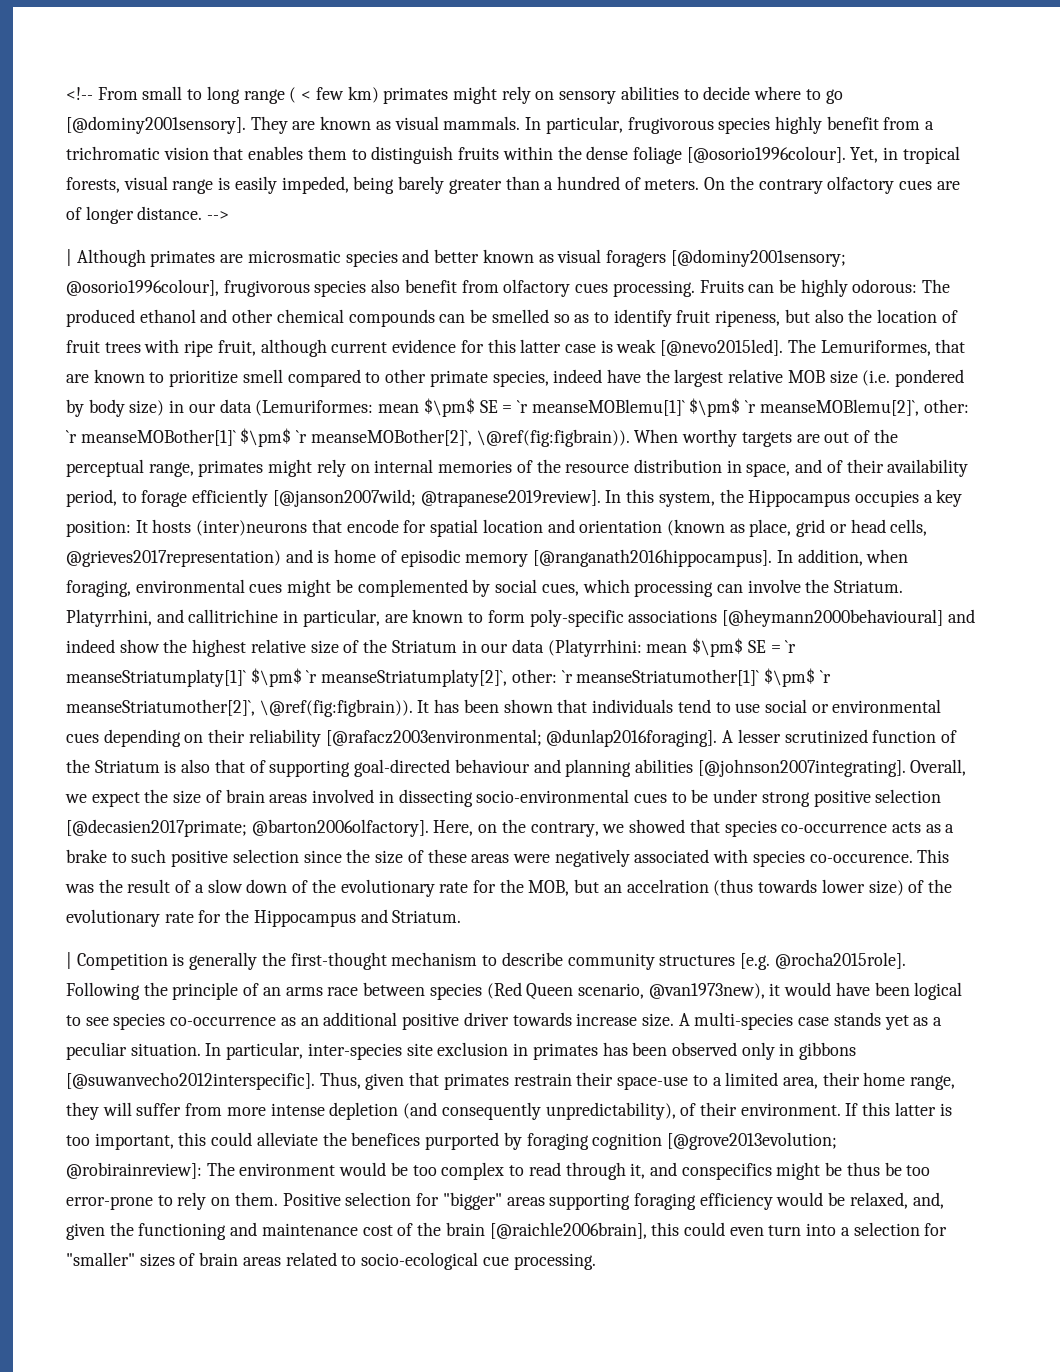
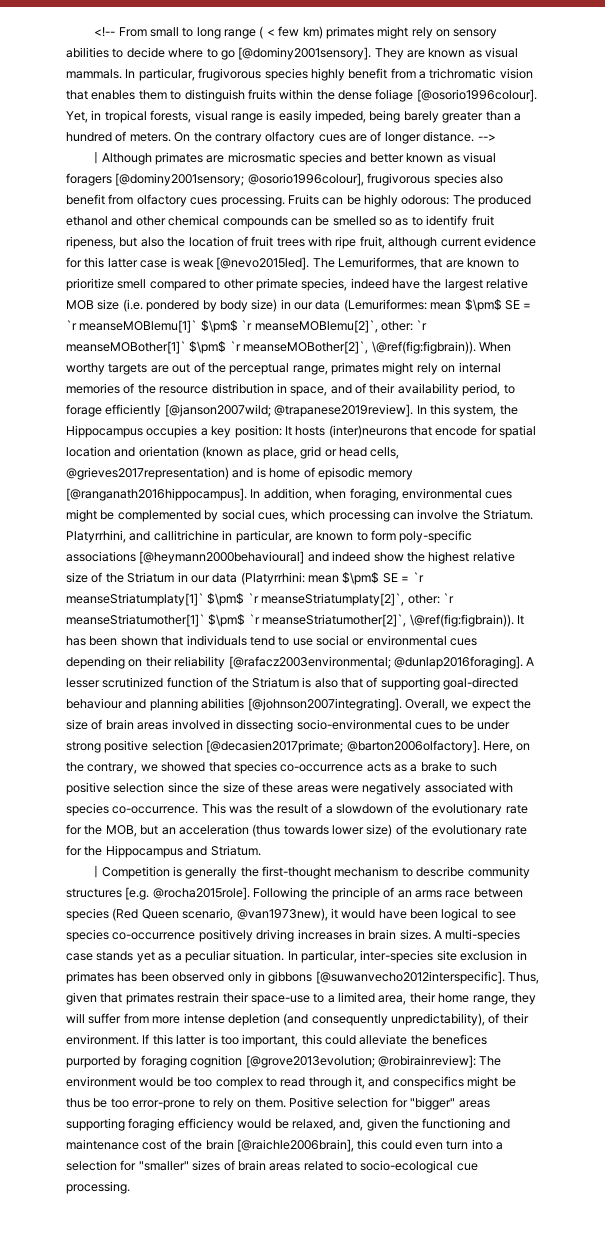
[809,853,913,863] co-occurence. -> [112,806,199,814] co-occurrence.
[207,879,288,893] slow down -> [336,804,393,814] slowdown
[626,879,709,893] accelration -> [178,824,249,835] acceleration
[280,1012,674,1030] as an additional positive driver towards increase size. -> [198,929,431,942] positively driving increases in brain sizes.

